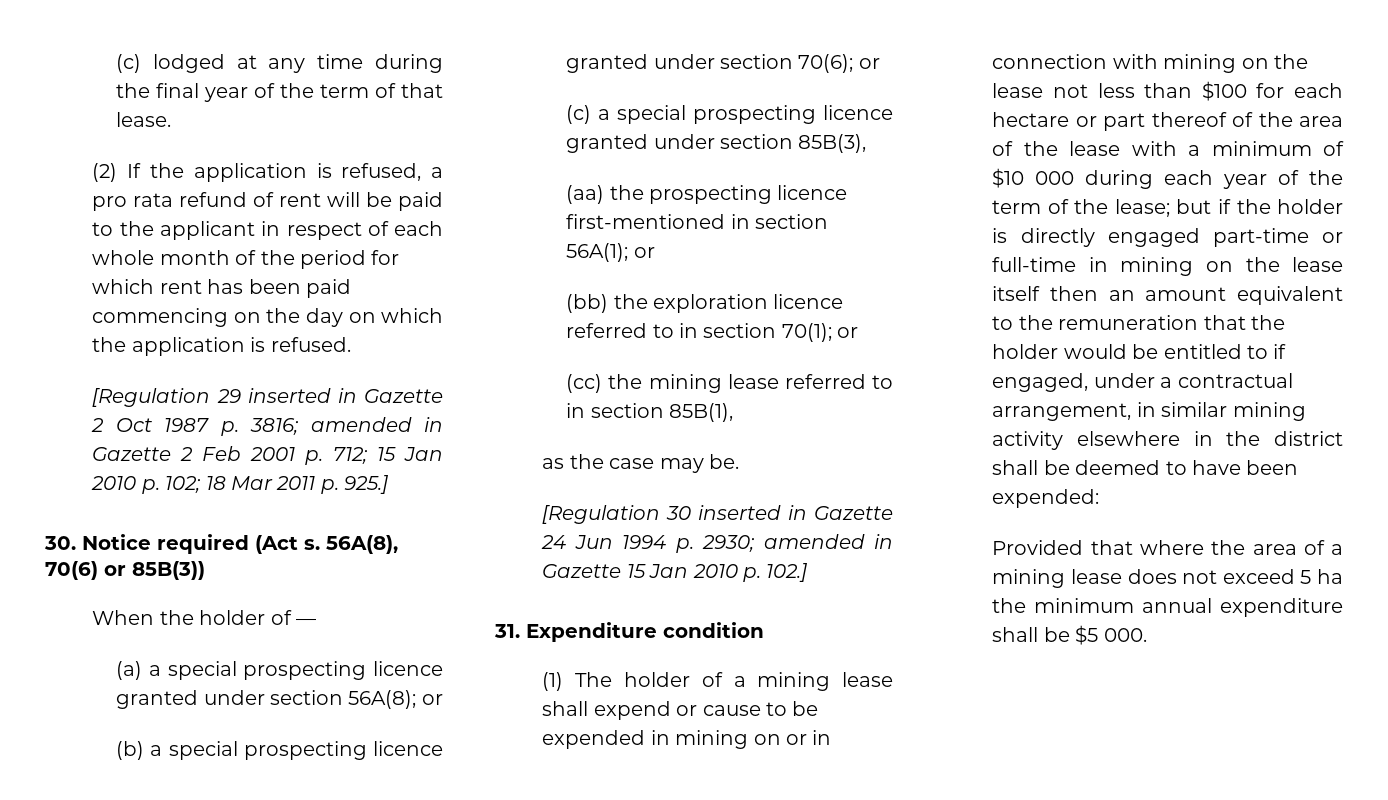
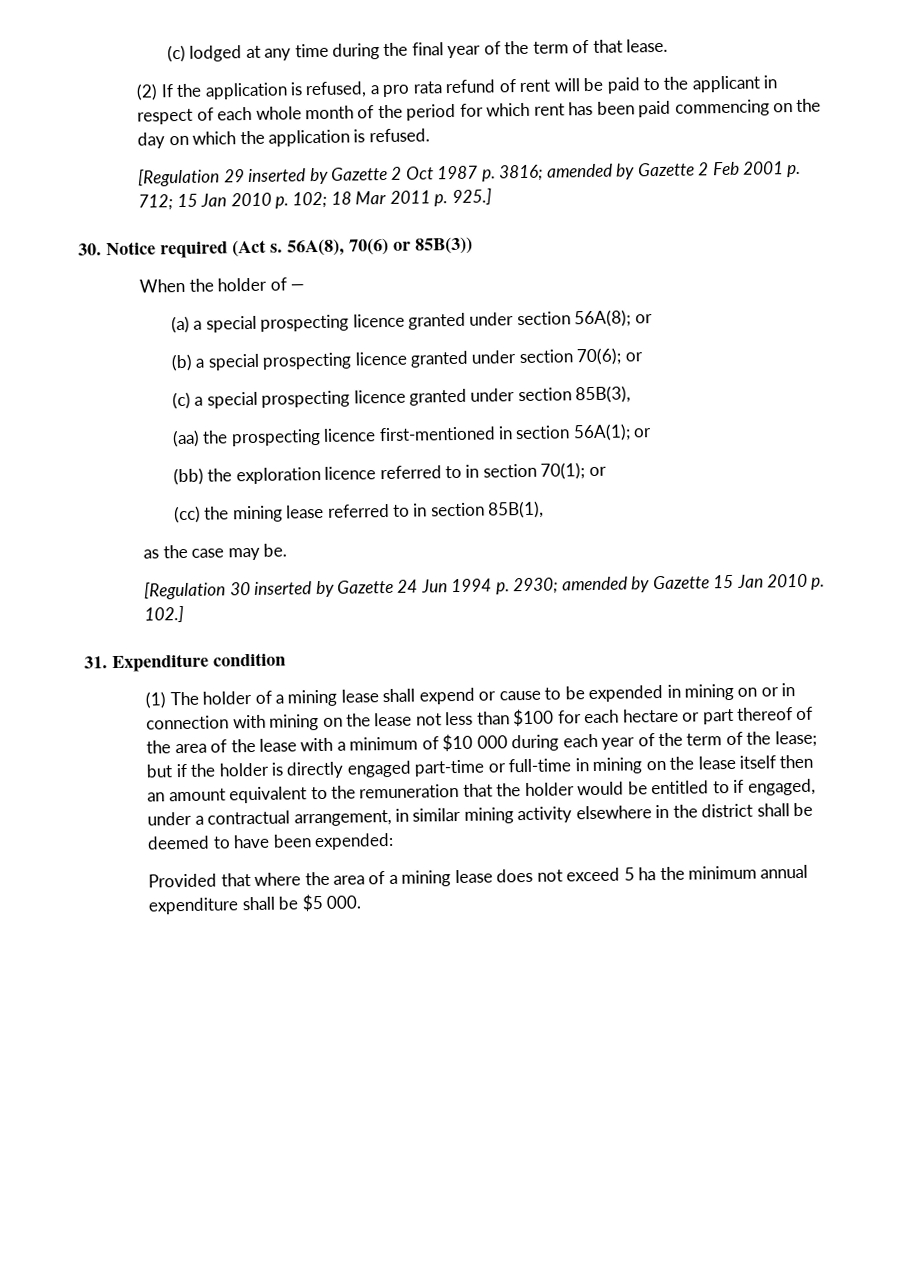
[337,388,357,403] in -> [309,167,329,185] by
[424,417,443,432] in -> [616,163,636,180] by
[788,505,808,520] in -> [315,580,335,598] by
[874,534,893,549] in -> [631,576,651,593] by

